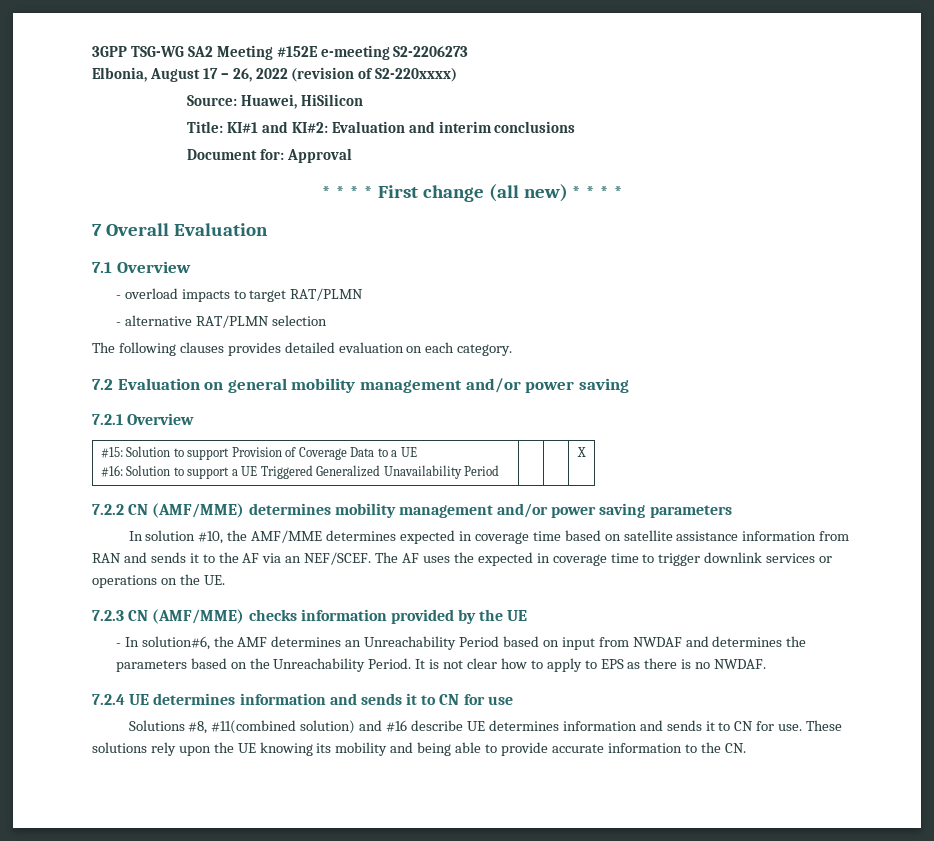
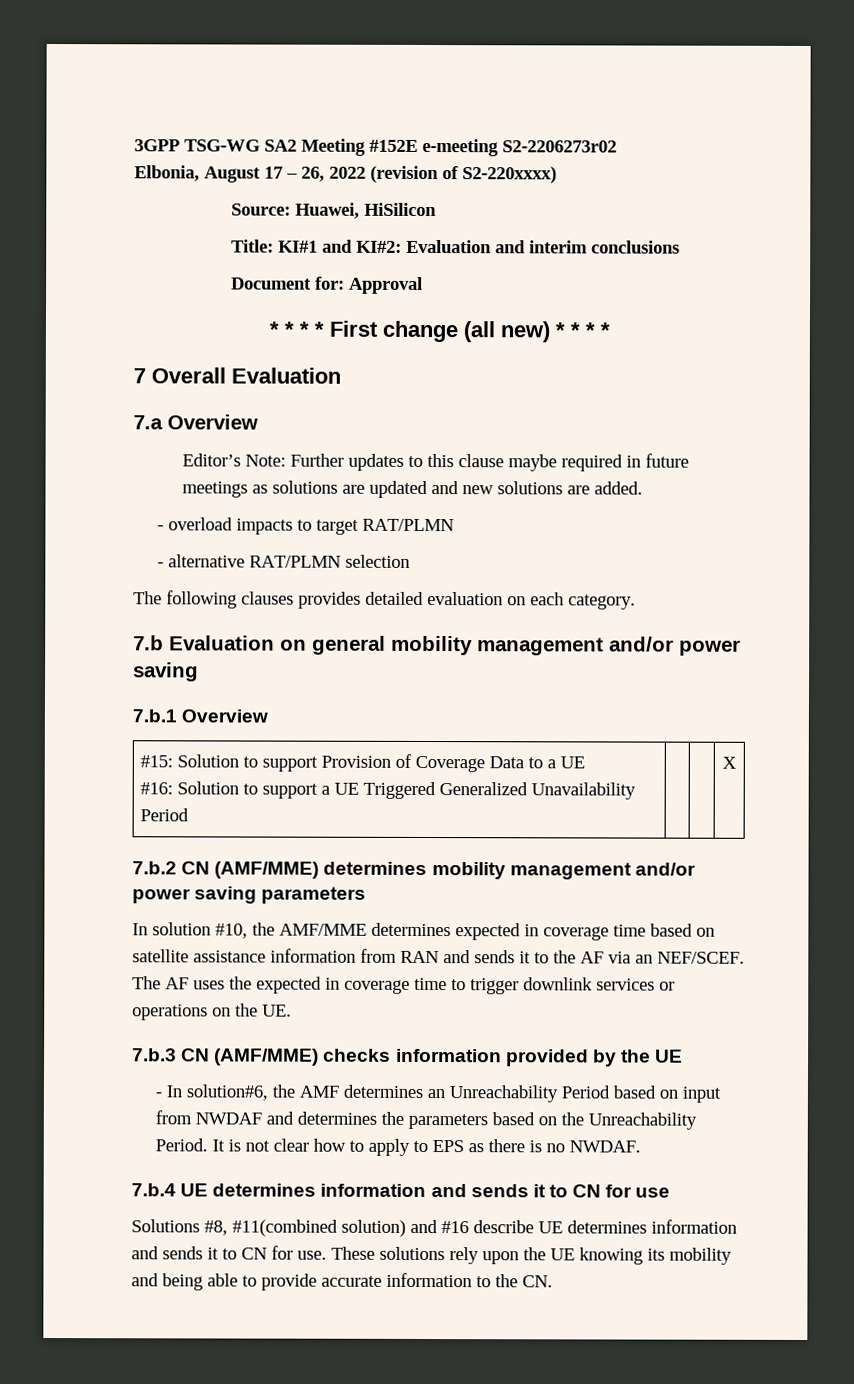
[393,46,469,57] S2-2206273 -> [502,140,617,153] S2-2206273r02
[92,261,191,273] 7.1 Overview -> [133,414,258,430] [181,453,689,472] [181,480,643,499] 7.a Overview // Editor’s Note: Further updates to this clause maybe required in future meetings as solutions are updated and new solutions are added.
[92,379,113,390] 7.2 -> [133,635,164,651] 7.b
[92,414,123,425] 7.2.1 -> [132,709,177,723] 7.b.1
[92,504,124,515] 7.2.2 -> [132,861,177,875] 7.b.2
[92,610,124,621] 7.2.3 -> [132,1048,177,1062] 7.b.3
[92,694,125,705] 7.2.4 -> [131,1183,176,1197] 7.b.4

